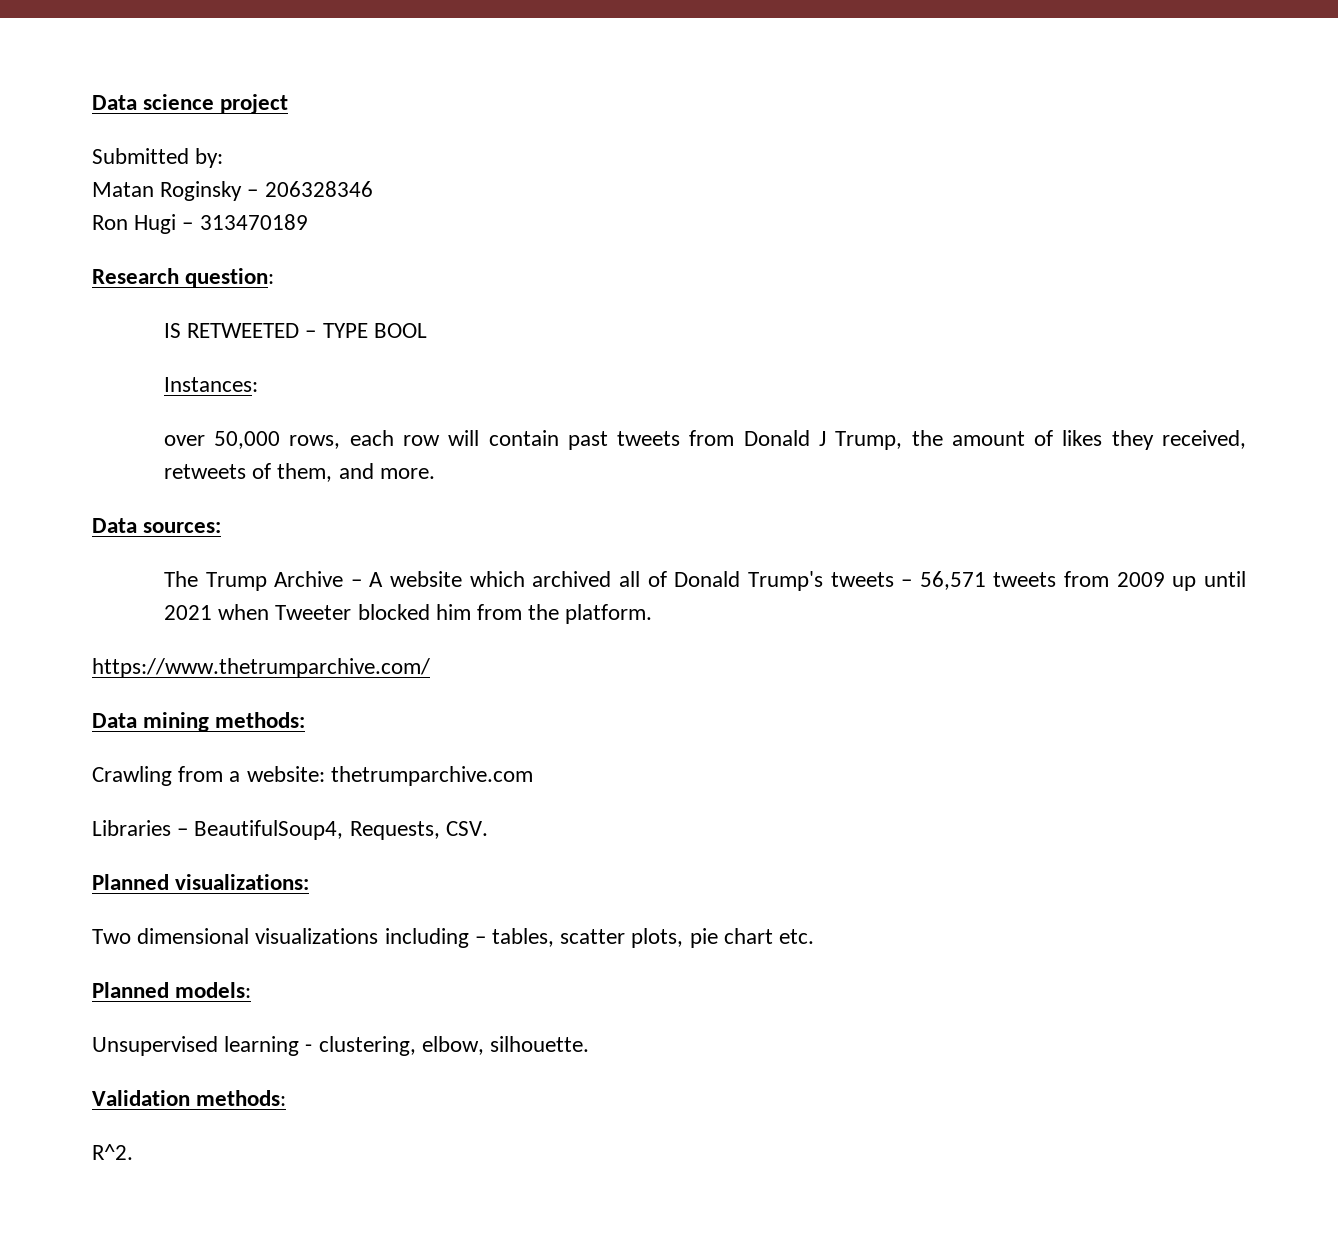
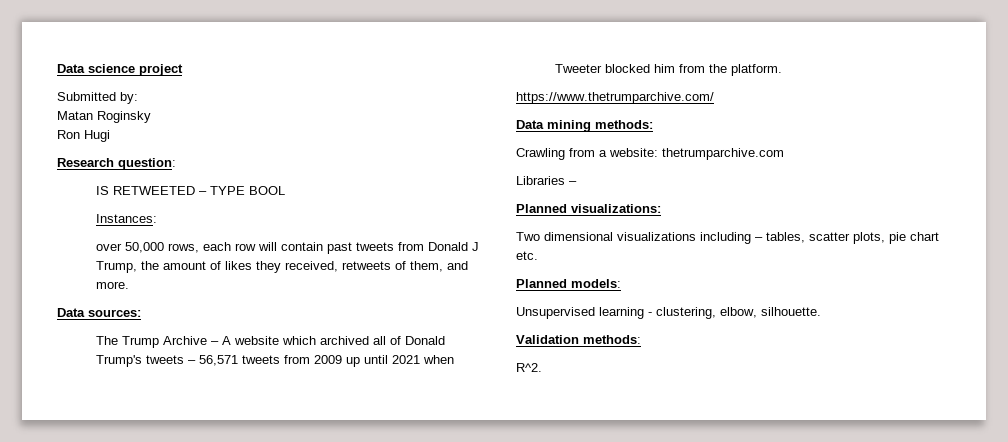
[247,181,373,197] – 206328346 -> (151, 117) none
[182,214,308,230] – 313470189 -> (110, 136) none
[194,820,488,840] BeautifulSoup4, Requests, CSV. -> (577, 183) none

